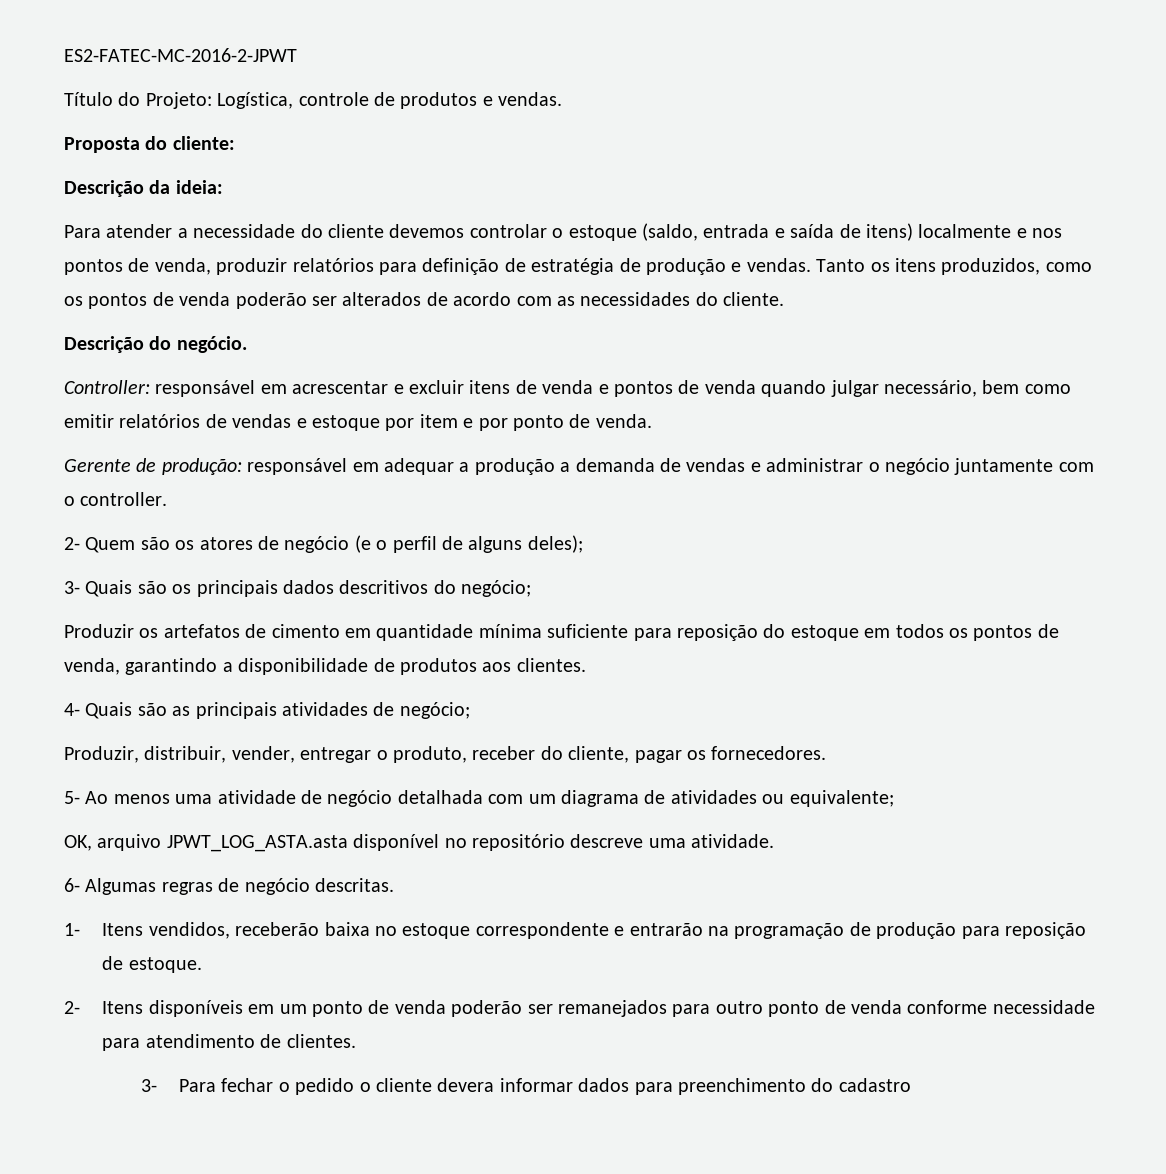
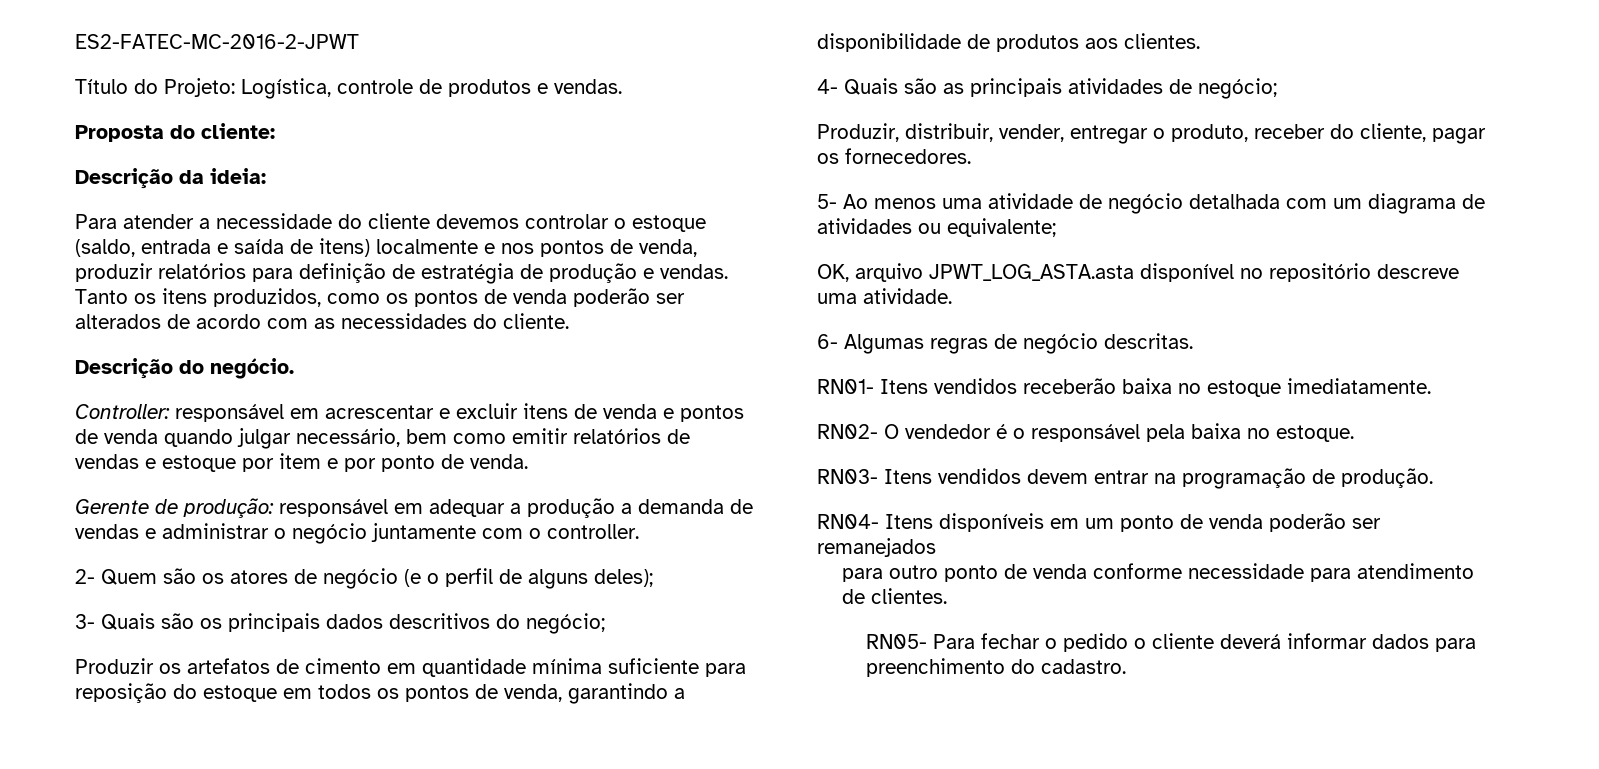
[64,922,230,939] 1- Itens vendidos, -> [817,378,1017,394] RN01- Itens vendidos
[475,922,1086,939] [102,956,202,973] [64,1001,80,1014] correspondente e entrarão na programação de produção para reposição de estoque. // 2- -> [1287,378,1431,394] [817,423,1354,442] [817,468,1433,489] [817,514,879,529] imediatamente. // RN02- O vendedor é o responsável pela baixa no estoque. // RN03- Itens vendidos devem entrar na programação de produção. // RN04-
(667, 1008) none -> (936, 547) //
[140,1079,157,1092] 3- -> [866,634,928,649] RN05-
[437,1078,495,1092] devera -> [1220,634,1282,649] deverá
[838,1078,911,1092] cadastro -> [1041,659,1127,674] cadastro.

